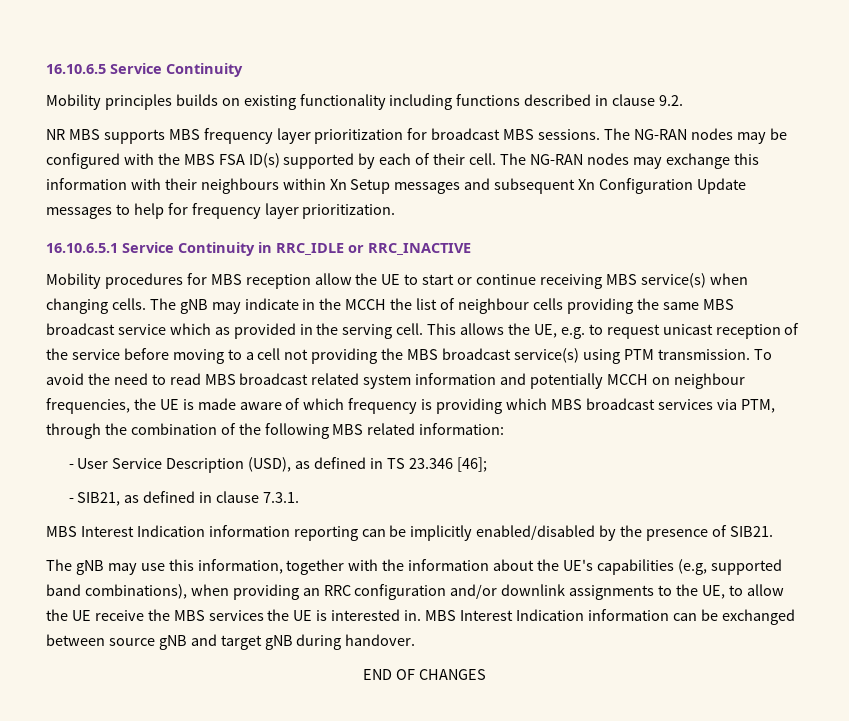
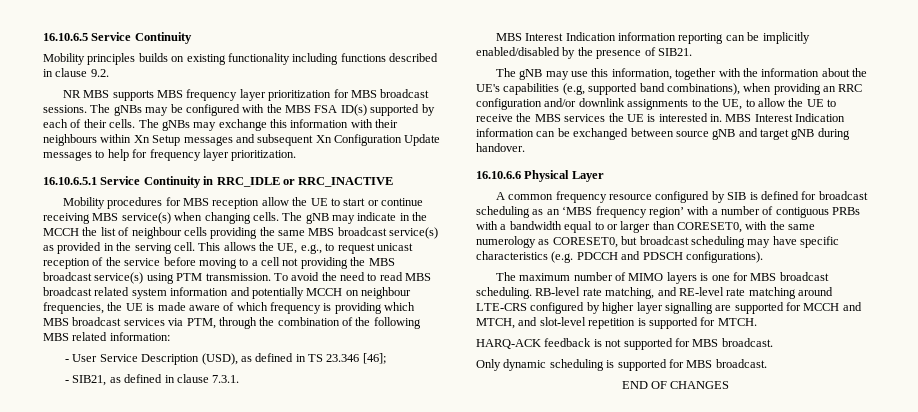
[431,128,733,140] broadcast MBS sessions. The NG-RAN nodes -> [350,89,430,98] [43,104,142,116] MBS broadcast sessions. The gNBs
[469,153,629,165] cell. The NG-RAN nodes -> [109,119,190,131] cells. The gNBs
[117,323,211,335] service which -> [389,227,439,239] service(s)
[560,327,585,339] e.g. -> [300,244,322,254] e.g.,
(91, 615) none -> [827,99,837,107] to
(416, 640) none -> [476,170,604,182] [495,191,868,203] [476,206,861,218] [476,221,816,233] [476,236,839,248] [476,251,763,263] [495,272,829,284] [476,287,833,299] [476,302,862,314] [476,317,757,329] [476,338,773,350] [476,359,767,371] // 16.10.6.6 Physical Layer // A common frequency resource configured by SIB is defined for broadcast scheduling as an ‘MBS frequency region’ with a number of contiguous PRBs with a bandwidth equal to or larger than CORESET0, with the same numerology as CORESET0, but broadcast scheduling may have specific characteristics (e.g. PDCCH and PDSCH configurations). // The maximum number of MIMO layers is one for MBS broadcast scheduling. RB-level rate matching, and RE-level rate matching around LTE-CRS configured by higher layer signalling are supported for MCCH and MTCH, and slot-level repetition is supported for MTCH. // HARQ-ACK feedback is not supported for MBS broadcast. // Only dynamic scheduling is supported for MBS broadcast.

